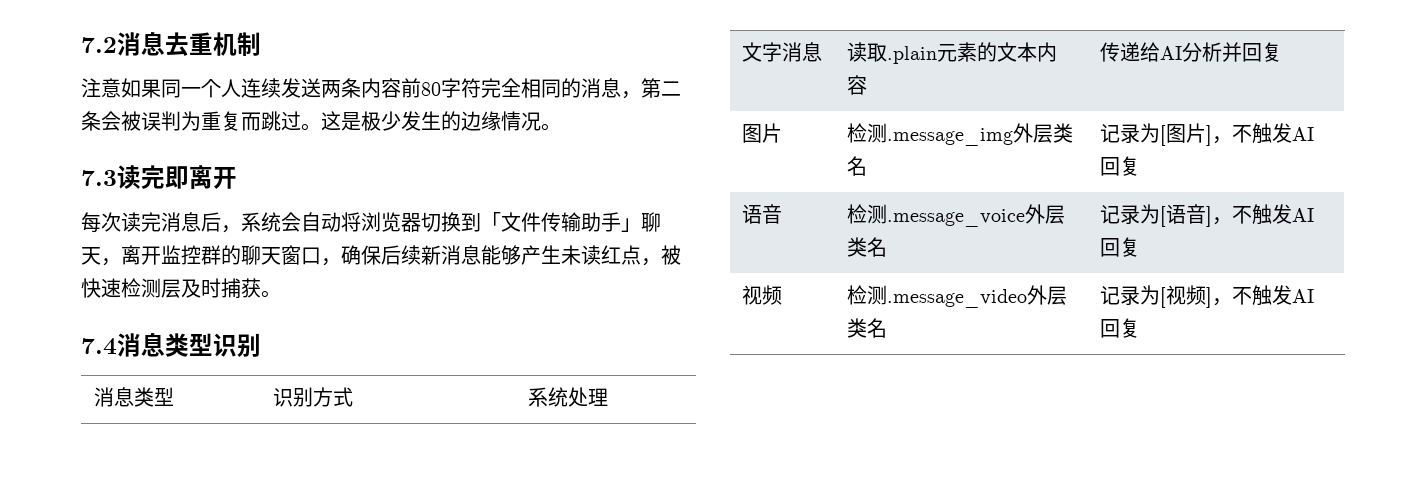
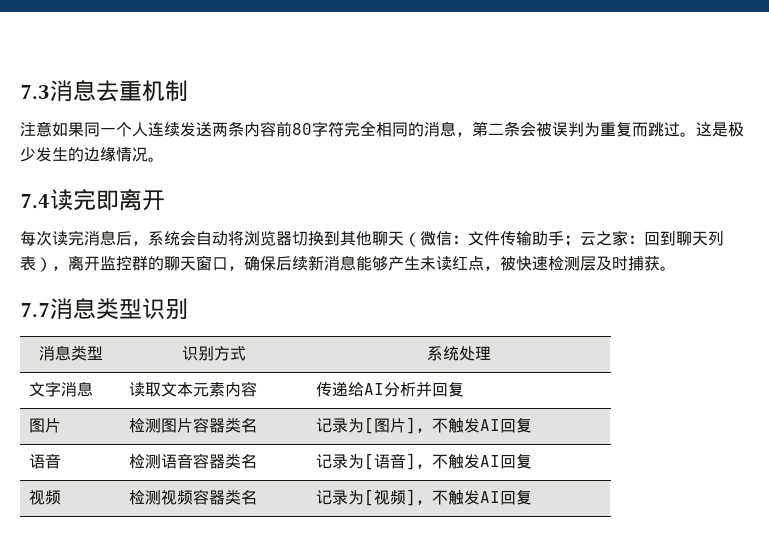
[81,37,117,53] 7.2 -> [20,84,50,100] 7.3
[81,170,117,186] 7.3 -> [20,193,50,209] 7.4
[481,212,661,232] [81,247,101,265] 「文件传输助手」聊天 -> [340,230,724,247] [20,256,52,272] 其他聊天（微信：文件传输助手；云之家：回到聊天列表）
[81,338,117,355] 7.4 -> [20,302,50,318] 7.7
[887,42,1038,64] .plain元素的文本 -> [161,382,226,397] 文本元素
[887,123,1054,146] .message_img外层 -> [161,417,226,433] 图片容器
[887,204,1066,227] .message_voice外层 -> [161,453,226,469] 语音容器
[887,285,1068,308] .message_video外层 -> [161,489,226,505] 视频容器

